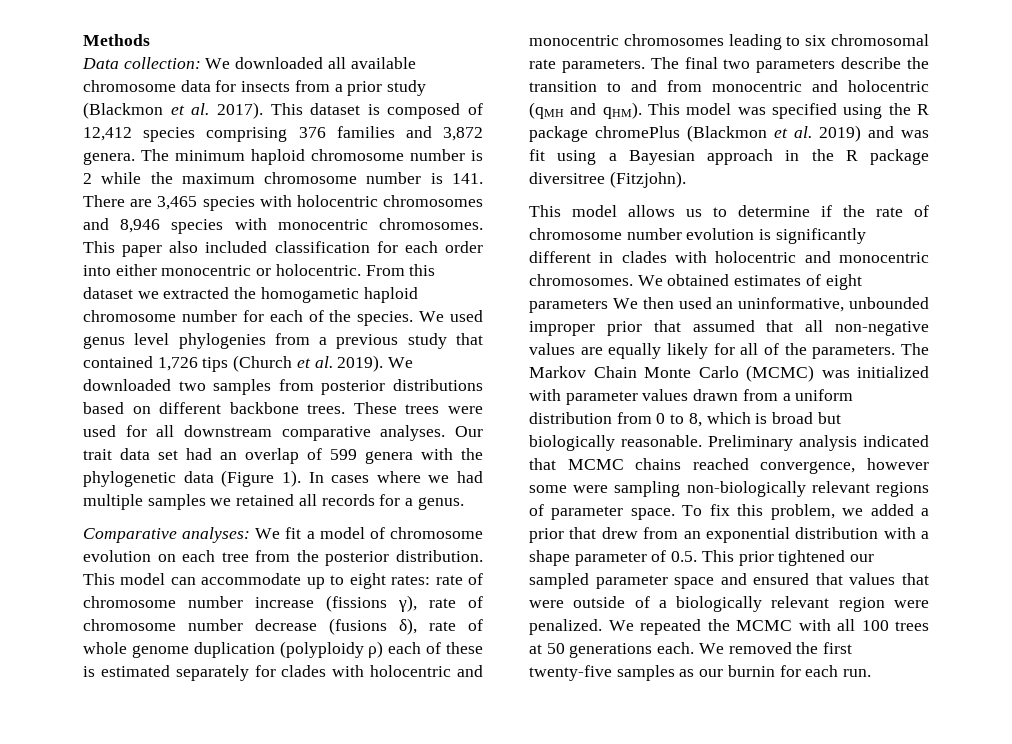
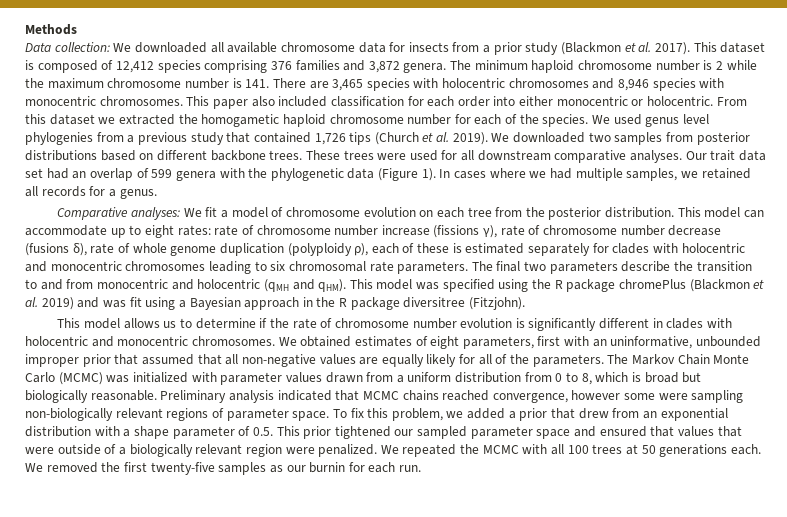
[147,494,206,510] samples -> [626,168,678,181] samples,
[368,641,384,658] ρ) -> [354,243,369,256] ρ),
[529,297,712,313] parameters We then used -> [462,336,590,349] parameters, first with

